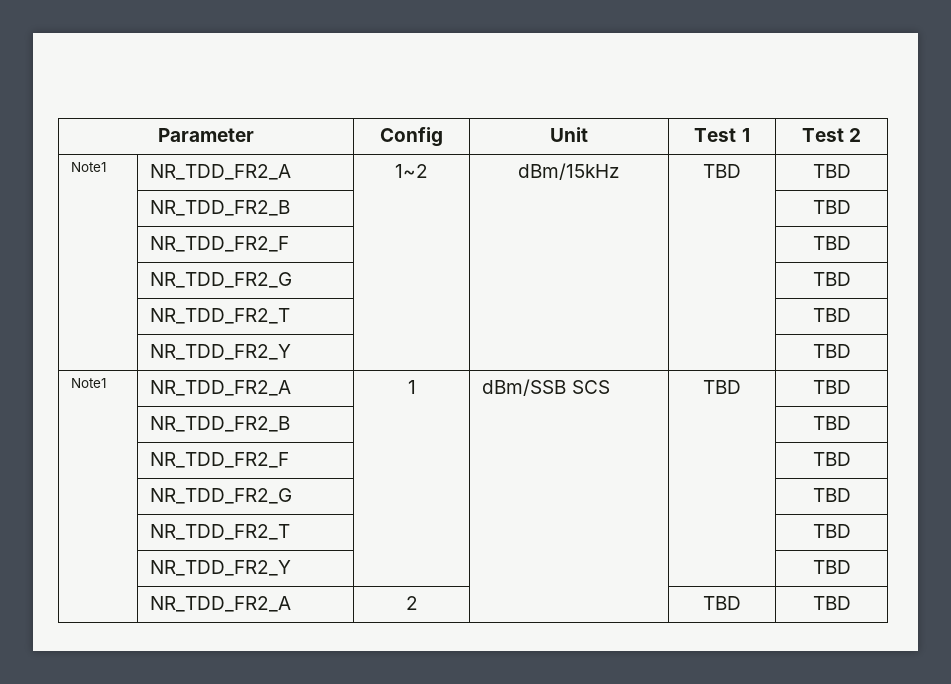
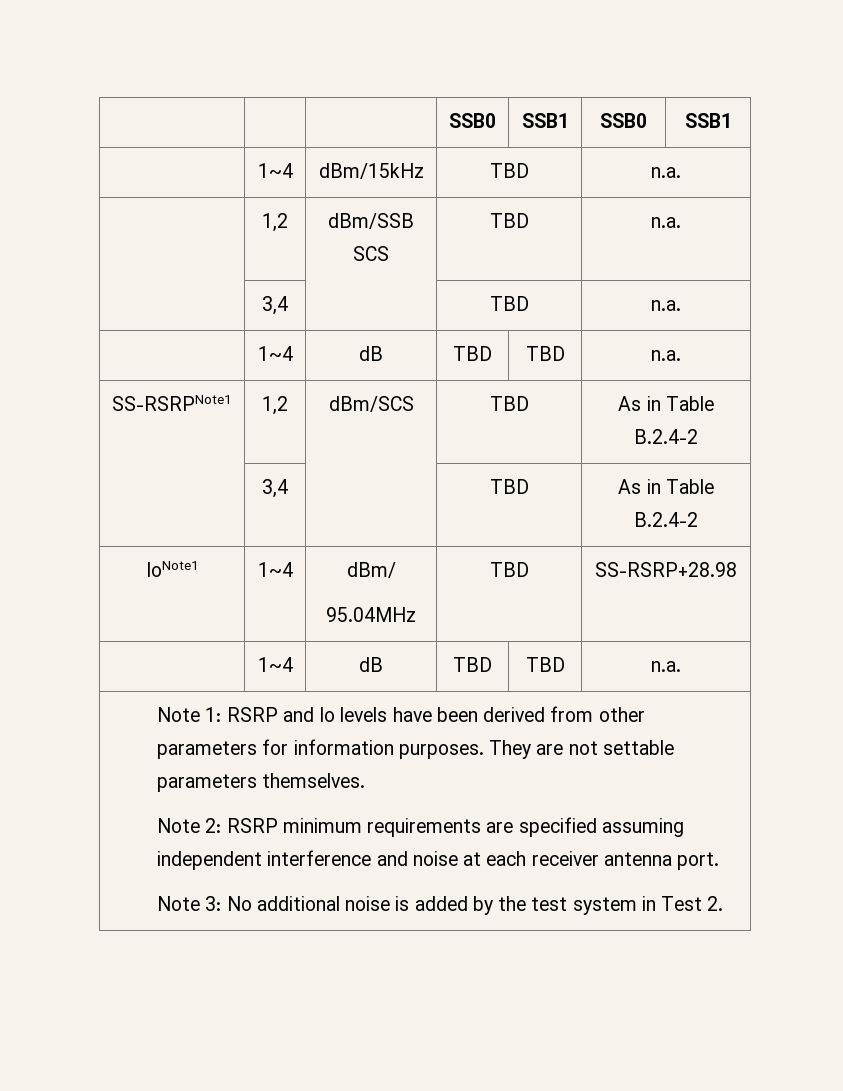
[158,128,254,142] [380,127,443,147] [550,127,588,142] [694,128,750,142] [801,128,862,142] [71,162,107,172] [150,164,292,180] [395,164,428,178] [518,163,620,180] [703,164,741,178] [812,164,851,178] [150,200,291,216] [812,200,851,214] [150,236,290,252] [812,236,851,250] [150,272,293,288] [812,272,851,286] [150,308,291,324] [812,308,851,322] [150,344,292,360] [812,344,851,358] [71,378,107,388] [150,380,292,396] [407,380,416,394] [482,379,610,396] [703,380,741,394] [812,380,851,394] [150,416,291,432] [812,416,851,430] [150,452,290,468] [812,452,851,466] [150,488,293,504] [812,488,851,502] [150,524,291,540] [812,524,851,538] [150,560,292,576] [812,560,851,574] [150,596,292,612] [405,596,418,610] [703,596,741,610] [812,596,851,610] Parameter | Config | Unit | Test 1 | Test 2 // Note1 | NR_TDD_FR2_A | 1~2 | dBm/15kHz | TBD | TBD // | NR_TDD_FR2_B | | | | TBD // | NR_TDD_FR2_F | | | | TBD // | NR_TDD_FR2_G | | | | TBD // | NR_TDD_FR2_T | | | | TBD // | NR_TDD_FR2_Y | | | | TBD // Note1 | NR_TDD_FR2_A | 1 | dBm/SSB SCS | TBD | TBD // | NR_TDD_FR2_B | | | | TBD // | NR_TDD_FR2_F | | | | TBD // | NR_TDD_FR2_G | | | | TBD // | NR_TDD_FR2_T | | | | TBD // | NR_TDD_FR2_Y | | | | TBD // | NR_TDD_FR2_A | 2 | | TBD | TBD -> [449,113,496,128] [521,113,569,128] [600,113,647,128] [684,113,732,128] [257,163,293,178] [318,163,424,179] [489,163,529,178] [651,167,681,178] [262,213,288,232] [328,213,414,229] [353,246,389,261] [489,213,529,228] [651,217,681,228] [262,296,288,315] [489,296,529,311] [651,300,681,311] [257,346,293,361] [359,346,383,361] [453,346,492,361] [525,346,565,361] [651,350,681,361] [112,395,232,411] [262,396,288,415] [328,396,414,412] [489,396,529,411] [618,396,714,411] [634,429,698,444] [262,479,288,498] [489,479,529,494] [618,479,714,494] [634,512,698,527] [145,561,199,577] [257,562,293,577] [346,562,396,578] [326,607,416,622] [489,562,529,577] [595,562,737,577] [257,657,293,672] [359,657,383,672] [453,657,492,672] [525,657,565,672] [651,661,681,672] [156,706,645,722] [156,739,674,759] [156,773,366,792] [156,817,684,837] [156,850,720,870] [156,896,724,915] | | | SSB0 | SSB1 | SSB0 | SSB1 // | 1~4 | dBm/15kHz | TBD | n.a. // | 1,2 | dBm/SSB SCS | TBD | n.a. // | 3,4 | | TBD | n.a. // | 1~4 | dB | TBD | TBD | n.a. // SS-RSRPNote1 | 1,2 | dBm/SCS | TBD | As in Table B.2.4-2 // | 3,4 | | TBD | As in Table B.2.4-2 // IoNote1 | 1~4 | dBm/ // 95.04MHz | TBD | SS-RSRP+28.98 // | 1~4 | dB | TBD | TBD | n.a. // Note 1: RSRP and Io levels have been derived from other parameters for information purposes. They are not settable parameters themselves. // Note 2: RSRP minimum requirements are specified assuming independent interference and noise at each receiver antenna port. // Note 3: No additional noise is added by the test system in Test 2.

